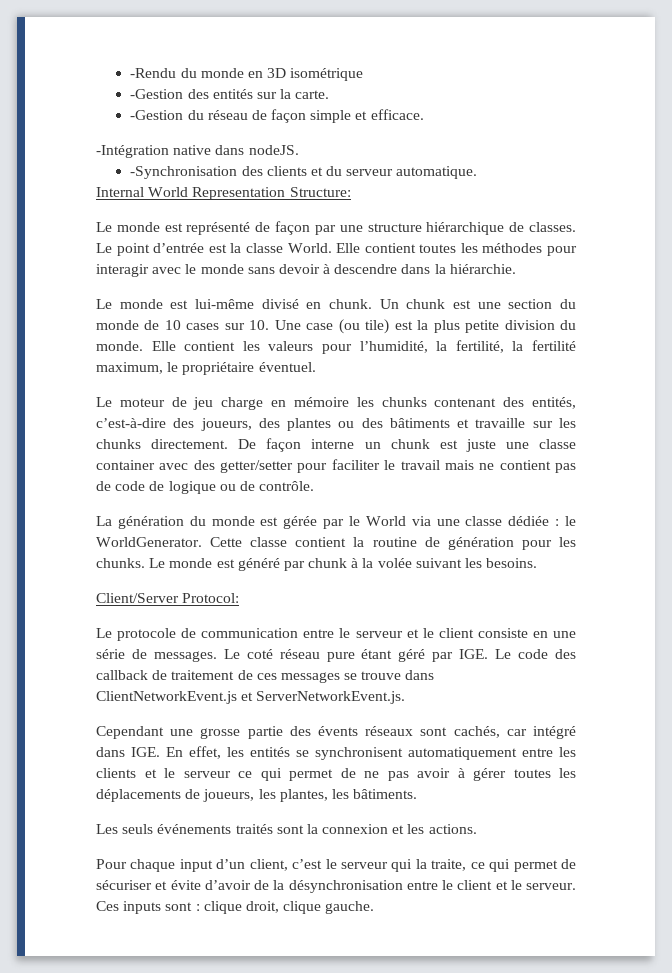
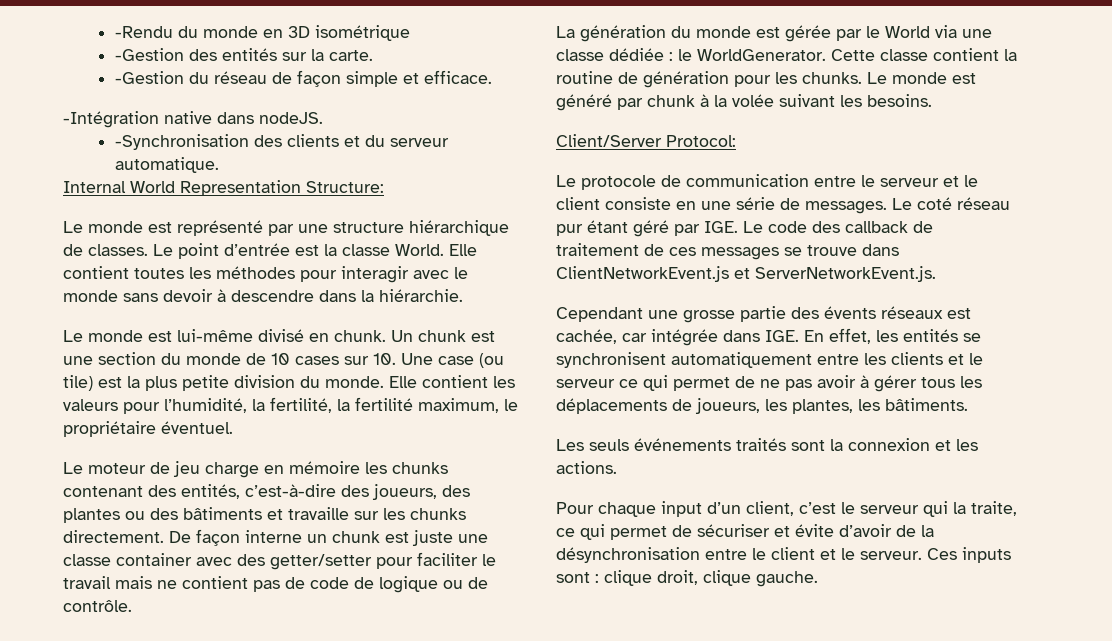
[255,221,311,235] de façon -> (263, 228) none
[326,652,355,662] pure -> [556,224,583,236] pur
[420,726,576,739] sont cachés, car intégré -> [947,308,971,319] [556,329,718,346] est cachée, car intégrée
[513,769,551,778] toutes -> [921,377,955,388] tous

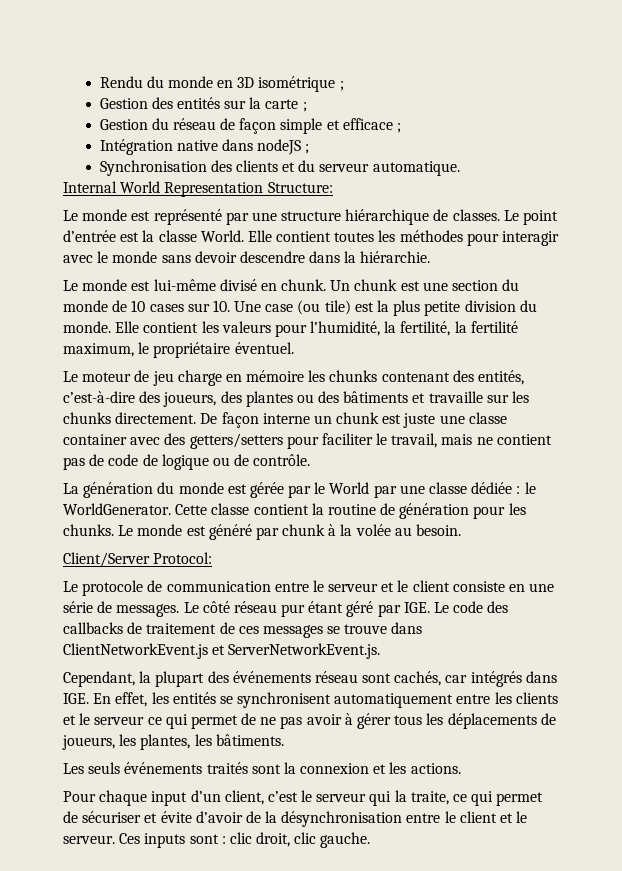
[114,26,173,38] -Rendu -> [99,76,143,88] Rendu
[114,48,184,61] // -Gestion -> [339,81,344,91] [99,98,148,109] ; // Gestion
[328,50,373,61] [114,71,184,84] carte. // -Gestion -> [265,99,307,112] [99,119,148,130] carte ; // Gestion
[423,70,492,84] [63,111,323,128] [114,134,249,150] efficace. // -Intégration native dans nodeJS. // -Synchronisation -> [342,118,402,133] [99,139,310,155] [99,160,207,176] efficace ; // Intégration native dans nodeJS ; // Synchronisation
[217,289,226,302] à -> (237, 257) none
[270,554,372,570] getter/setter -> [189,433,283,449] getters/setters
[63,576,111,589] travail -> [391,433,438,448] travail,
[935,25,957,38] via -> [373,485,397,498] par
[779,94,932,107] suivant les besoins. -> [394,524,462,536] au besoin.
[917,197,952,210] coté -> [202,601,230,613] côté
[845,221,908,233] callback -> [63,622,123,634] callbacks
[556,306,971,323] [556,329,718,346] Cependant une grosse partie des évents réseaux est cachée, car intégrée -> [63,671,522,687] Cependant, la plupart des événements réseau sont cachés, car intégrés
[604,570,751,586] clique droit, clique -> [229,832,317,847] clic droit, clic

